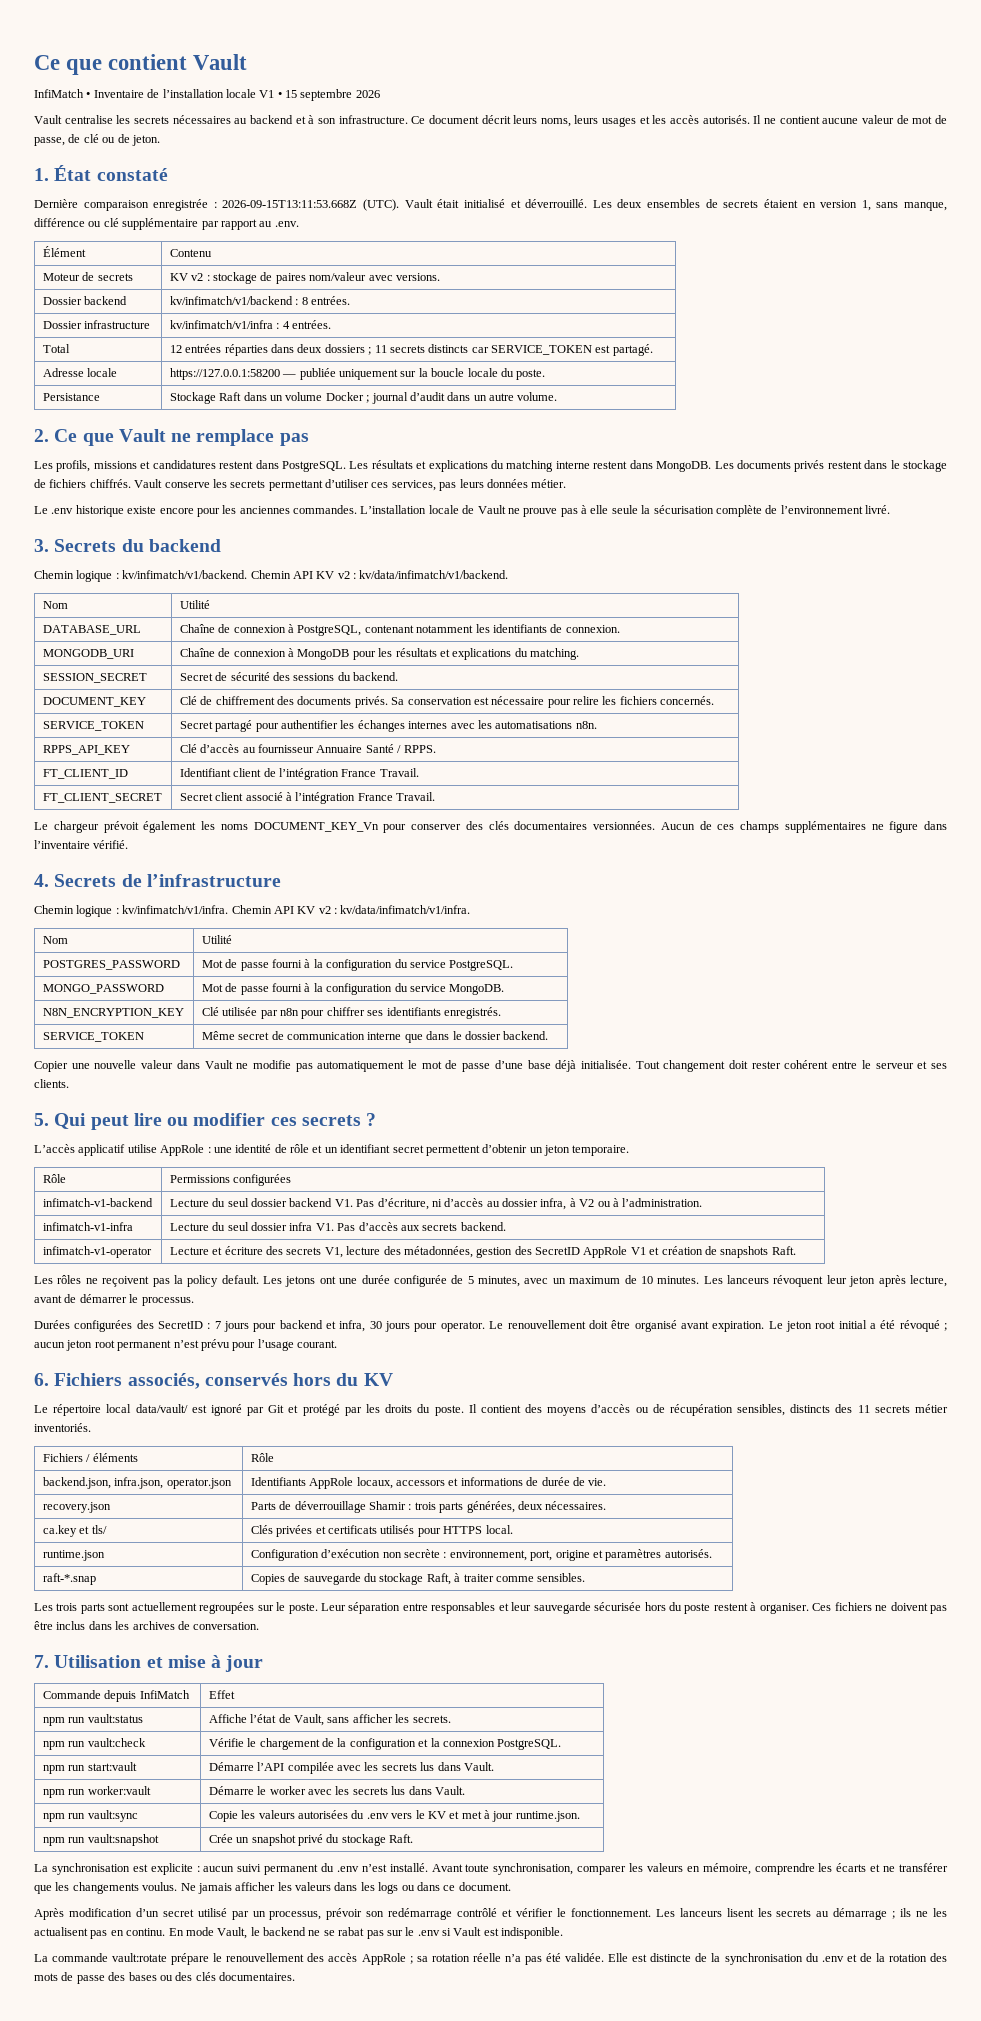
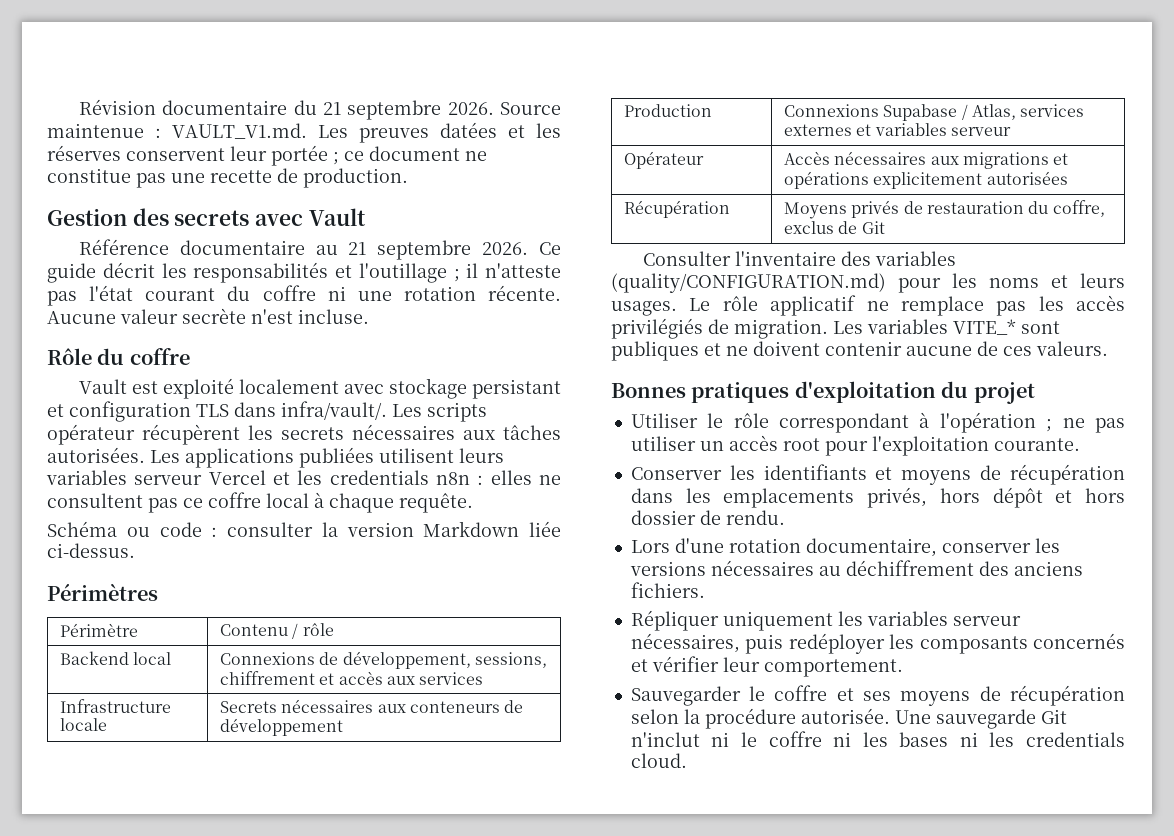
[34,54,248,75] [34,89,380,101] [34,115,948,127] [34,134,160,146] [34,165,168,181] [34,199,947,211] [34,218,299,230] [42,246,86,257] [169,249,212,257] [42,272,133,281] [169,272,440,284] [42,296,128,305] [169,296,351,305] [42,320,151,329] [169,320,332,329] [42,344,70,353] [169,344,653,356] [42,368,118,377] [169,368,546,380] [42,393,100,401] [169,392,558,404] [34,429,309,446] [34,460,947,472] [34,479,567,491] [34,505,890,517] [34,539,221,552] [34,570,509,582] [42,601,68,609] [179,600,210,609] [42,625,141,635] [179,624,620,636] [42,649,134,659] [179,648,580,660] [42,673,147,683] [179,672,399,681] [42,697,146,707] [179,696,715,708] [42,721,144,731] [179,720,597,732] [42,745,130,755] [179,744,436,753] [42,769,128,779] [179,768,419,780] [42,793,162,803] [179,792,436,804] [34,821,947,833] [34,840,129,849] [34,874,281,887] [34,905,471,917] [42,936,68,944] [201,935,232,944] [42,960,180,970] [201,959,514,971] [42,984,164,994] [201,983,505,995] [42,1008,184,1018] [201,1007,501,1019] [42,1032,144,1042] [201,1031,549,1043] [34,1060,947,1072] [34,1079,69,1088] [34,1113,377,1130] [34,1144,630,1156] [42,1174,66,1183] [169,1174,292,1186] [42,1198,153,1207] [169,1198,703,1210] [42,1222,133,1231] [169,1222,506,1231] [42,1246,152,1258] [169,1246,796,1258] [34,1275,947,1287] [34,1294,194,1306] [34,1320,947,1332] [34,1339,337,1351] [34,1373,393,1389] [34,1404,949,1416] [34,1423,91,1432] [42,1453,138,1462] [250,1453,274,1462] [42,1477,232,1489] [250,1477,607,1489] [42,1502,111,1513] [250,1501,607,1513] [42,1525,107,1537] [250,1525,513,1537] [42,1550,105,1561] [250,1549,712,1561] [42,1573,96,1585] [250,1573,586,1585] [34,1602,948,1614] [34,1621,260,1630] [34,1655,264,1672] [42,1690,190,1702] [208,1690,235,1699] [42,1714,143,1726] [208,1714,451,1726] [42,1738,146,1750] [208,1738,562,1750] [42,1762,137,1774] [208,1762,494,1774] [42,1786,151,1798] [208,1786,465,1795] [42,1810,138,1822] [208,1810,580,1822] [42,1834,159,1846] [208,1834,414,1846] [34,1863,948,1875] [34,1882,511,1894] [34,1908,947,1920] [34,1927,564,1939] [34,1953,948,1965] [34,1972,295,1984] Ce que contient Vault // InfiMatch • Inventaire de l’installation locale V1 • 15 septembre 2026 // Vault centralise les secrets nécessaires au backend et à son infrastructure. Ce document décrit leurs noms, leurs usages et les accès autorisés. Il ne contient aucune valeur de mot de passe, de clé ou de jeton. // 1. État constaté // Dernière comparaison enregistrée : 2026-09-15T13:11:53.668Z (UTC). Vault était initialisé et déverrouillé. Les deux ensembles de secrets étaient en version 1, sans manque, différence ou clé supplémentaire par rapport au .env. // Élément | Contenu // Moteur de secrets | KV v2 : stockage de paires nom/valeur avec versions. // Dossier backend | kv/infimatch/v1/backend : 8 entrées. // Dossier infrastructure | kv/infimatch/v1/infra : 4 entrées. // Total | 12 entrées réparties dans deux dossiers ; 11 secrets distincts car SERVICE_TOKEN est partagé. // Adresse locale | https://127.0.0.1:58200 — publiée uniquement sur la boucle locale du poste. // Persistance | Stockage Raft dans un volume Docker ; journal d’audit dans un autre volume. // 2. Ce que Vault ne remplace pas // Les profils, missions et candidatures restent dans PostgreSQL. Les résultats et explications du matching interne restent dans MongoDB. Les documents privés restent dans le stockage de fichiers chiffrés. Vault conserve les secrets permettant d’utiliser ces services, pas leurs données métier. // Le .env historique existe encore pour les anciennes commandes. L’installation locale de Vault ne prouve pas à elle seule la sécurisation complète de l’environnement livré. // 3. Secrets du backend // Chemin logique : kv/infimatch/v1/backend. Chemin API KV v2 : kv/data/infimatch/v1/backend. // Nom | Utilité // DATABASE_URL | Chaîne de connexion à PostgreSQL, contenant notamment les identifiants de connexion. // MONGODB_URI | Chaîne de connexion à MongoDB pour les résultats et explications du matching. // SESSION_SECRET | Secret de sécurité des sessions du backend. // DOCUMENT_KEY | Clé de chiffrement des documents privés. Sa conservation est nécessaire pour relire les fichiers concernés. // SERVICE_TOKEN | Secret partagé pour authentifier les échanges internes avec les automatisations n8n. // RPPS_API_KEY | Clé d’accès au fournisseur Annuaire Santé / RPPS. // FT_CLIENT_ID | Identifiant client de l’intégration France Travail. // FT_CLIENT_SECRET | Secret client associé à l’intégration France Travail. // Le chargeur prévoit également les noms DOCUMENT_KEY_Vn pour conserver des clés documentaires versionnées. Aucun de ces champs supplémentaires ne figure dans l’inventaire vérifié. // 4. Secrets de l’infrastructure // Chemin logique : kv/infimatch/v1/infra. Chemin API KV v2 : kv/data/infimatch/v1/infra. // Nom | Utilité // POSTGRES_PASSWORD | Mot de passe fourni à la configuration du service PostgreSQL. // MONGO_PASSWORD | Mot de passe fourni à la configuration du service MongoDB. // N8N_ENCRYPTION_KEY | Clé utilisée par n8n pour chiffrer ses identifiants enregistrés. // SERVICE_TOKEN | Même secret de communication interne que dans le dossier backend. // Copier une nouvelle valeur dans Vault ne modifie pas automatiquement le mot de passe d’une base déjà initialisée. Tout changement doit rester cohérent entre le serveur et ses clients. // 5. Qui peut lire ou modifier ces secrets ? // L’accès applicatif utilise AppRole : une identité de rôle et un identifiant secret permettent d’obtenir un jeton temporaire. // Rôle | Permissions configurées // infimatch-v1-backend | Lecture du seul dossier backend V1. Pas d’écriture, ni d’accès au dossier infra, à V2 ou à l’administration. // infimatch-v1-infra | Lecture du seul dossier infra V1. Pas d’accès aux secrets backend. // infimatch-v1-operator | Lecture et écriture des secrets V1, lecture des métadonnées, gestion des SecretID AppRole V1 et création de snapshots Raft. // Les rôles ne reçoivent pas la policy default. Les jetons ont une durée configurée de 5 minutes, avec un maximum de 10 minutes. Les lanceurs révoquent leur jeton après lecture, avant de démarrer le processus. // Durées configurées des SecretID : 7 jours pour backend et infra, 30 jours pour operator. Le renouvellement doit être organisé avant expiration. Le jeton root initial a été révoqué ; aucun jeton root permanent n’est prévu pour l’usage courant. // 6. Fichiers associés, conservés hors du KV // Le répertoire local data/vault/ est ignoré par Git et protégé par les droits du poste. Il contient des moyens d’accès ou de récupération sensibles, distincts des 11 secrets métier inventoriés. // Fichiers / éléments | Rôle // backend.json, infra.json, operator.json | Identifiants AppRole locaux, accessors et informations de durée de vie. // recovery.json | Parts de déverrouillage Shamir : trois parts générées, deux nécessaires. // ca.key et tls/ | Clés privées et certificats utilisés pour HTTPS local. // runtime.json | Configuration d’exécution non secrète : environnement, port, origine et paramètres autorisés. // raft-*.snap | Copies de sauvegarde du stockage Raft, à traiter comme sensibles. // Les trois parts sont actuellement regroupées sur le poste. Leur séparation entre responsables et leur sauvegarde sécurisée hors du poste restent à organiser. Ces fichiers ne doivent pas être inclus dans les archives de conversation. // 7. Utilisation et mise à jour // Commande depuis InfiMatch | Effet // npm run vault:status | Affiche l’état de Vault, sans afficher les secrets. // npm run vault:check | Vérifie le chargement de la configuration et la connexion PostgreSQL. // npm run start:vault | Démarre l’API compilée avec les secrets lus dans Vault. // npm run worker:vault | Démarre le worker avec les secrets lus dans Vault. // npm run vault:sync | Copie les valeurs autorisées du .env vers le KV et met à jour runtime.json. // npm run vault:snapshot | Crée un snapshot privé du stockage Raft. // La synchronisation est explicite : aucun suivi permanent du .env n’est installé. Avant toute synchronisation, comparer les valeurs en mémoire, comprendre les écarts et ne transférer que les changements voulus. Ne jamais afficher les valeurs dans les logs ou dans ce document. // Après modification d’un secret utilisé par un processus, prévoir son redémarrage contrôlé et vérifier le fonctionnement. Les lanceurs lisent les secrets au démarrage ; ils ne les actualisent pas en continu. En mode Vault, le backend ne se rabat pas sur le .env si Vault est indisponible. // La commande vault:rotate prépare le renouvellement des accès AppRole ; sa rotation réelle n’a pas été validée. Elle est distincte de la synchronisation du .env et de la rotation des mots de passe des bases ou des clés documentaires. -> [78,99,561,120] [47,122,561,143] [47,145,487,166] [47,168,408,188] [47,208,366,226] [78,239,561,260] [47,262,561,283] [47,285,561,306] [47,308,369,324] [47,348,190,365] [78,378,561,399] [47,401,487,422] [47,424,561,445] [47,447,504,468] [46,470,561,485] [47,492,473,513] [47,521,561,537] [47,543,135,558] [47,583,158,601] [60,623,139,637] [220,623,334,639] [60,651,172,665] [220,651,548,669] [220,671,484,685] [60,699,172,713] [60,718,108,731] [220,699,524,713] [220,718,344,736] [624,104,713,117] [784,104,1085,121] [784,123,1012,136] [624,151,705,169] [784,151,1069,169] [784,171,1068,189] [624,200,731,218] [784,200,1105,219] [784,221,885,234] [642,251,956,266] [611,273,1125,293] [611,295,1125,316] [611,318,1060,339] [611,341,1108,361] [611,381,1035,404] [630,412,1125,433] [630,435,1080,456] [630,464,1125,485] [630,487,1125,508] [630,510,785,525] [630,538,1060,557] [629,560,1083,576] [630,582,705,598] [630,610,1021,631] [630,633,1125,654] [630,656,903,677] [630,685,1125,706] [630,708,1067,729] [630,731,1125,747] [630,753,687,768] Révision documentaire du 21 septembre 2026. Source maintenue : VAULT_V1.md. Les preuves datées et les réserves conservent leur portée ; ce document ne constitue pas une recette de production. // Gestion des secrets avec Vault // Référence documentaire au 21 septembre 2026. Ce guide décrit les responsabilités et l'outillage ; il n'atteste pas l'état courant du coffre ni une rotation récente. Aucune valeur secrète n'est incluse. // Rôle du coffre // Vault est exploité localement avec stockage persistant et configuration TLS dans infra/vault/. Les scripts opérateur récupèrent les secrets nécessaires aux tâches autorisées. Les applications publiées utilisent leurs variables serveur Vercel et les credentials n8n : elles ne consultent pas ce coffre local à chaque requête. // Schéma ou code : consulter la version Markdown liée ci-dessus. // Périmètres // Périmètre | Contenu / rôle // Backend local | Connexions de développement, sessions, chiffrement et accès aux services // Infrastructure locale | Secrets nécessaires aux conteneurs de développement // Production | Connexions Supabase / Atlas, services externes et variables serveur // Opérateur | Accès nécessaires aux migrations et opérations explicitement autorisées // Récupération | Moyens privés de restauration du coffre, exclus de Git // Consulter l'inventaire des variables (quality/CONFIGURATION.md) pour les noms et leurs usages. Le rôle applicatif ne remplace pas les accès privilégiés de migration. Les variables VITE_* sont publiques et ne doivent contenir aucune de ces valeurs. // Bonnes pratiques d'exploitation du projet // Utiliser le rôle correspondant à l'opération ; ne pas utiliser un accès root pour l'exploitation courante. // Conserver les identifiants et moyens de récupération dans les emplacements privés, hors dépôt et hors dossier de rendu. // Lors d'une rotation documentaire, conserver les versions nécessaires au déchiffrement des anciens fichiers. // Répliquer uniquement les variables serveur nécessaires, puis redéployer les composants concernés et vérifier leur comportement. // Sauvegarder le coffre et ses moyens de récupération selon la procédure autorisée. Une sauvegarde Git n'inclut ni le coffre ni les bases ni les credentials cloud.

